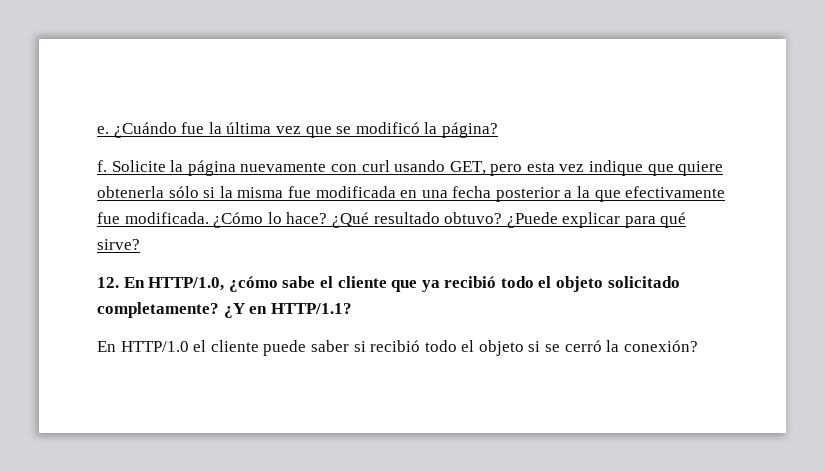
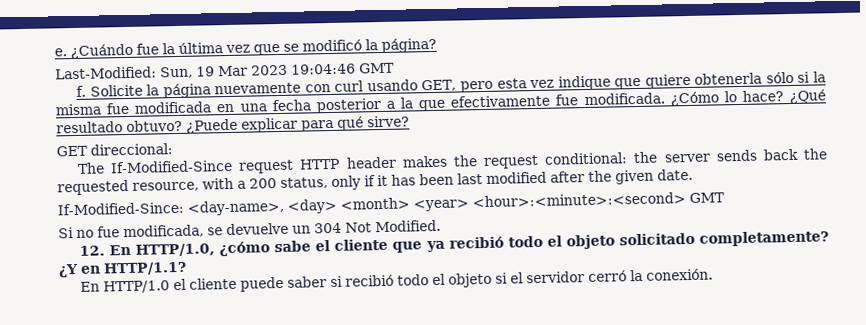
(498, 130) none -> [55,62,395,80] // Last-Modified: Sun, 19 Mar 2023 19:04:46 GMT
(140, 244) none -> [56,143,173,157] [76,148,828,174] [57,168,693,196] [57,192,725,216] [58,219,441,239] // GET direccional: // The If-Modified-Since request HTTP header makes the request conditional: the server sends back the requested resource, with a 200 status, only if it has been last modified after the given date. // If-Modified-Since: <day-name>, <day> <month> <year> <hour>:<minute>:<second> GMT // Si no fue modificada, se devuelve un 304 Not Modified.
[545,344,561,352] se -> [509,271,585,284] el servidor
[623,340,698,352] conexión? -> [645,268,713,281] conexión.

